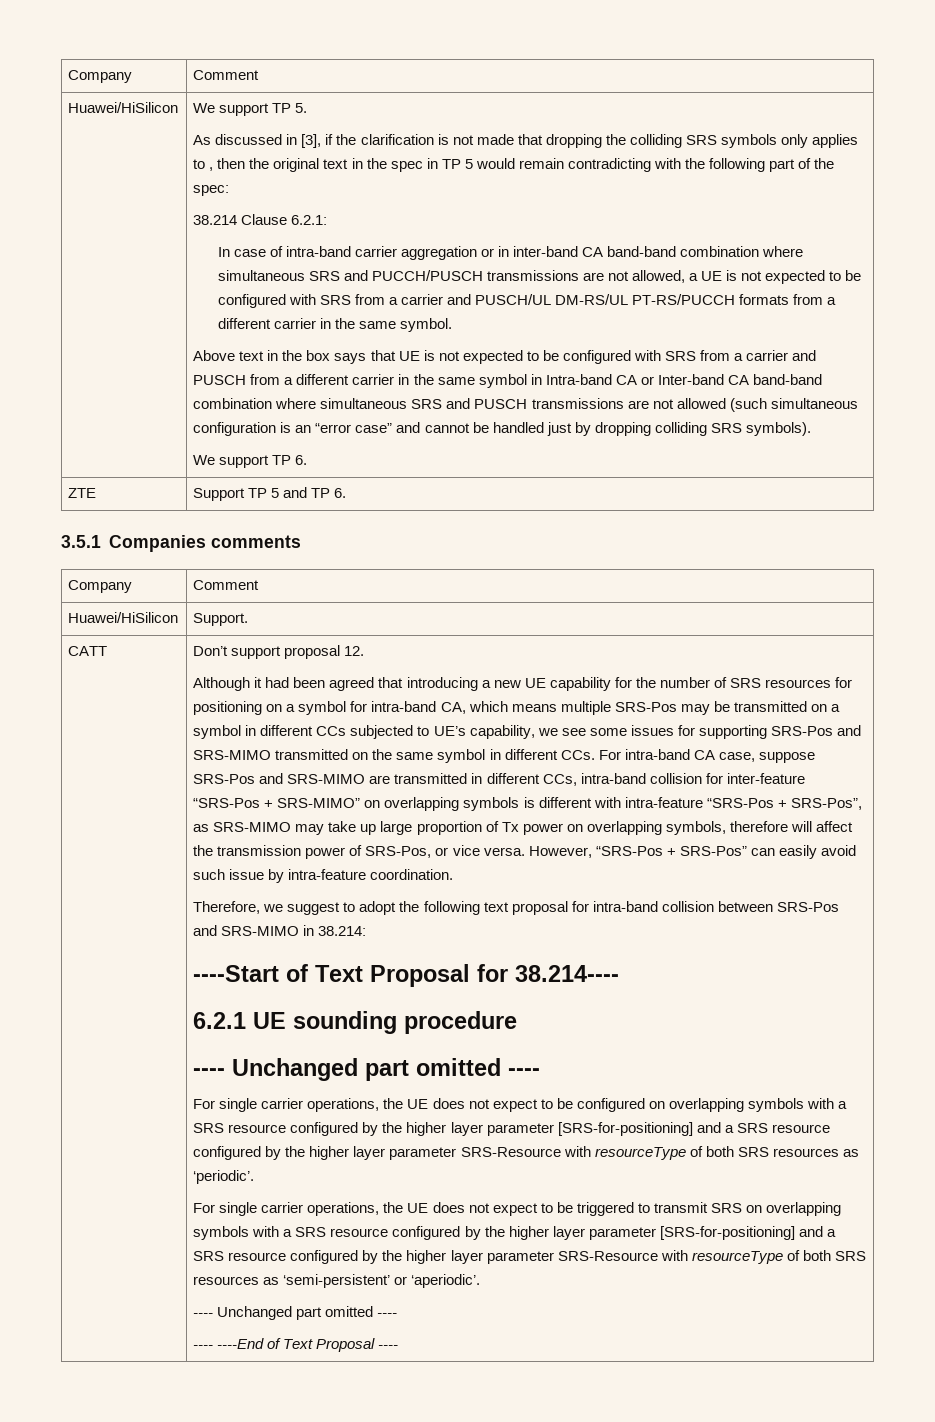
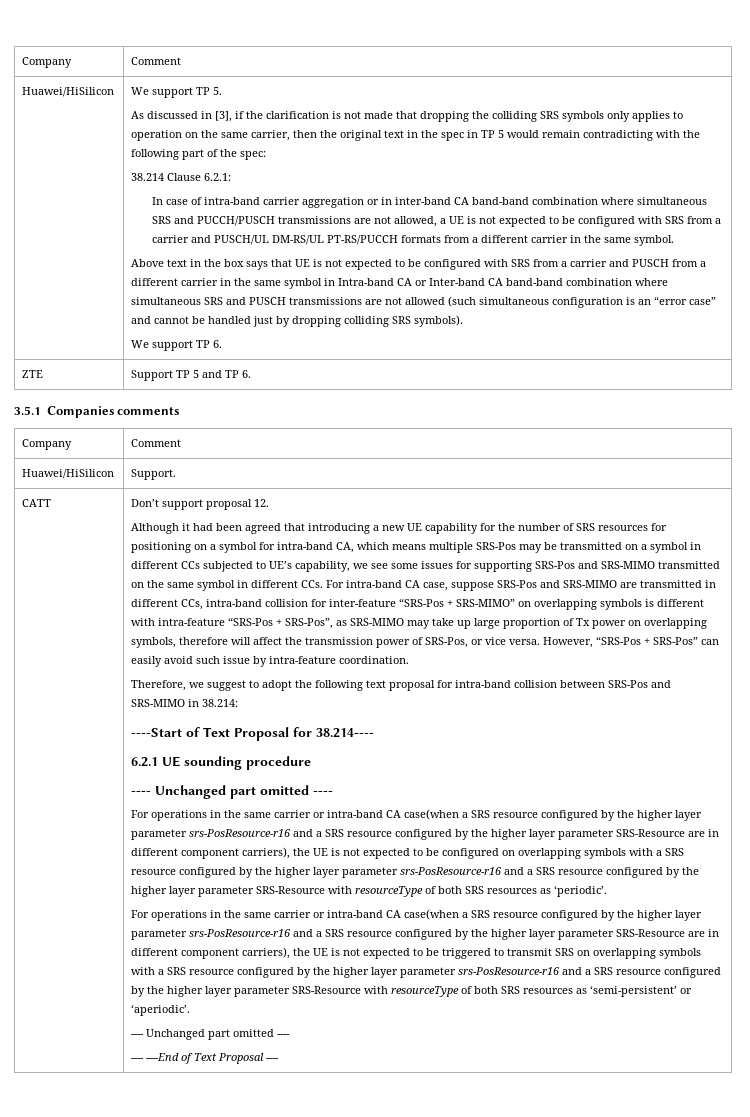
[209,167,214,171] , -> [131,130,291,141] operation on the same carrier,
[219,1098,538,1112] single carrier operations, the UE does not expect -> [151,809,703,821] [131,829,720,840] [131,847,411,859] operations in the same carrier or intra-band CA case(when a SRS resource configured by the higher layer parameter srs-PosResource-r16 and a SRS resource configured by the higher layer parameter SRS-Resource are in different component carriers), the UE is not expected
[557,1122,693,1136] [SRS-for-positioning] -> [400,867,503,875] srs-PosResource-r16
[219,1202,538,1216] single carrier operations, the UE does not expect -> [151,909,703,921] [131,929,720,940] [131,947,411,959] operations in the same carrier or intra-band CA case(when a SRS resource configured by the higher layer parameter srs-PosResource-r16 and a SRS resource configured by the higher layer parameter SRS-Resource are in different component carriers), the UE is not expected
[659,1226,795,1240] [SRS-for-positioning] -> [458,967,561,975] srs-PosResource-r16

